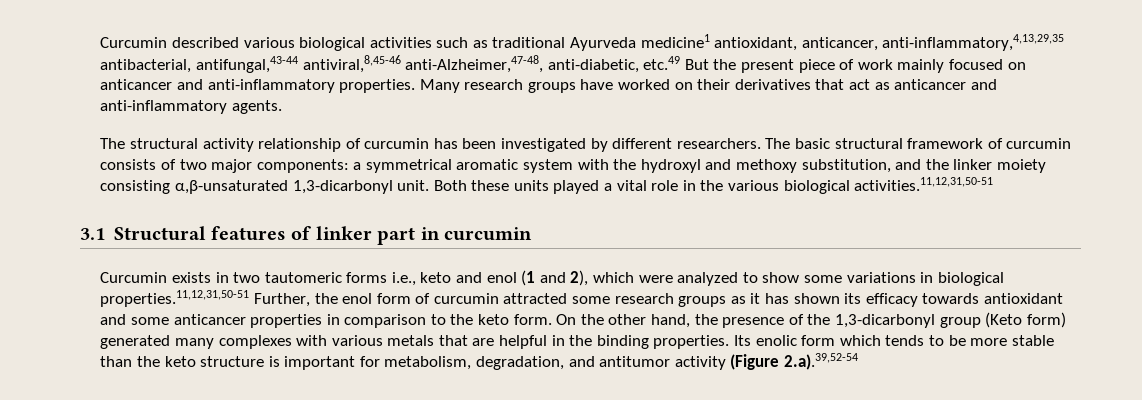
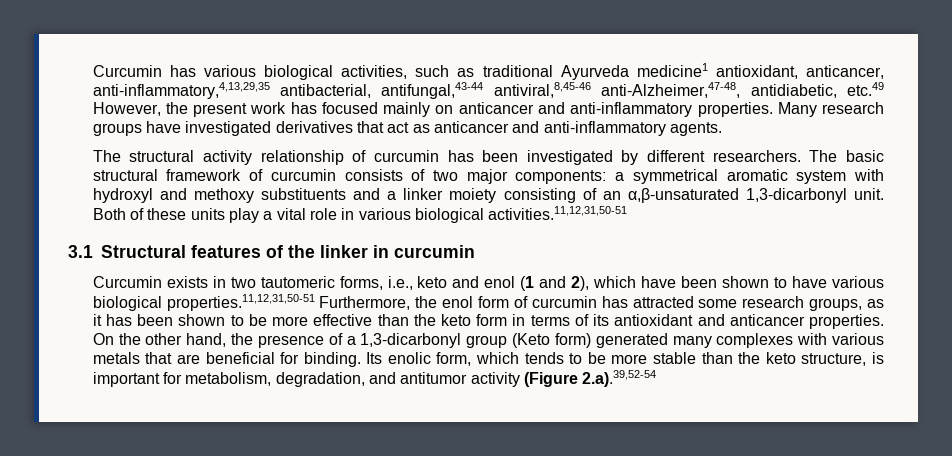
[100,37,432,51] Curcumin described various biological activities -> [92,65,408,80] Curcumin has various biological activities,
[547,56,1004,73] anti-diabetic, etc.49 But the present piece of work mainly focused -> [750,82,885,98] [92,102,431,117] antidiabetic, etc.49 However, the present work has focused mainly
[618,79,731,90] worked on their -> [185,121,272,136] investigated
[613,159,637,170] the -> (885, 175) none
[801,159,949,173] substitution, and the -> [261,188,397,200] substituents and a
(171, 187) none -> [582,188,621,200] of an
(467, 185) none -> [130,208,145,220] of
[553,180,600,194] played -> [229,208,260,223] play
[700,180,724,191] the -> (355, 214) none
[315,226,416,245] linker part -> [288,245,368,258] the linker
[346,272,388,283] forms -> [339,276,383,290] forms,
[638,272,934,286] were analyzed to show some variations in -> [641,276,884,288] have been shown to have various
[253,293,310,307] Further, -> [319,296,411,310] Furthermore,
(499, 298) none -> [601,296,628,308] has
[678,296,727,307] groups -> [809,298,863,311] groups,
[793,293,1063,307] [100,314,552,328] shown its efficacy towards antioxidant and some anticancer properties in comparison to the keto form. -> [137,314,884,329] been shown to be more effective than the keto form in terms of its antioxidant and anticancer properties.
[807,314,831,325] the -> [346,336,356,345] a
[499,335,730,349] helpful in the binding properties. -> [205,352,361,367] beneficial for binding.
[801,335,836,346] form -> [436,352,472,366] form,
[200,356,265,367] structure -> [801,353,867,366] structure,

